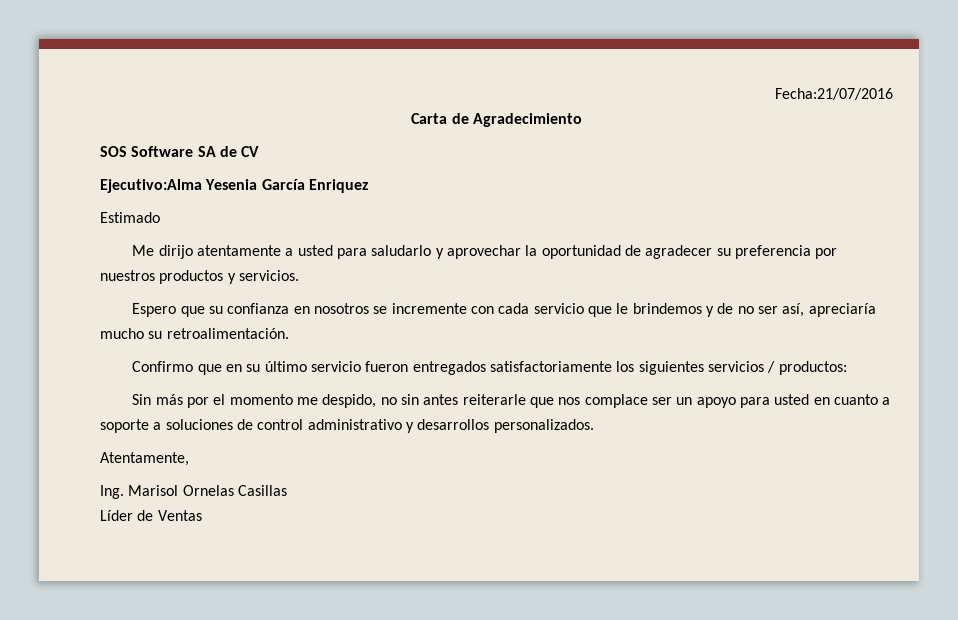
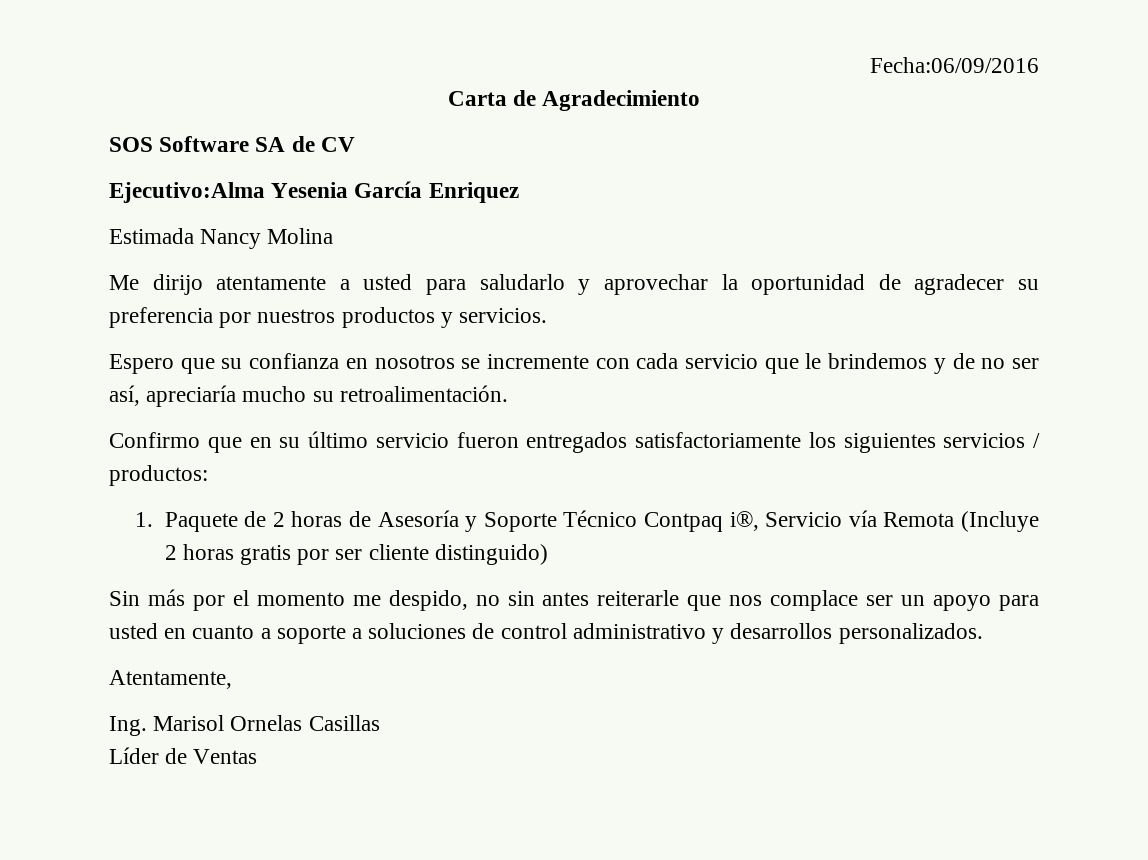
[775,88,893,100] Fecha:21/07/2016 -> [870,57,1039,73] Fecha:06/09/2016
[100,212,160,223] Estimado -> [109,228,334,249] Estimada Nancy Molina
(847, 368) none -> [135,510,1039,532] [164,544,548,565] // 1. Paquete de 2 horas de Asesoría y Soporte Técnico Contpaq i®, Servicio vía Remota (Incluye 2 horas gratis por ser cliente distinguido)

